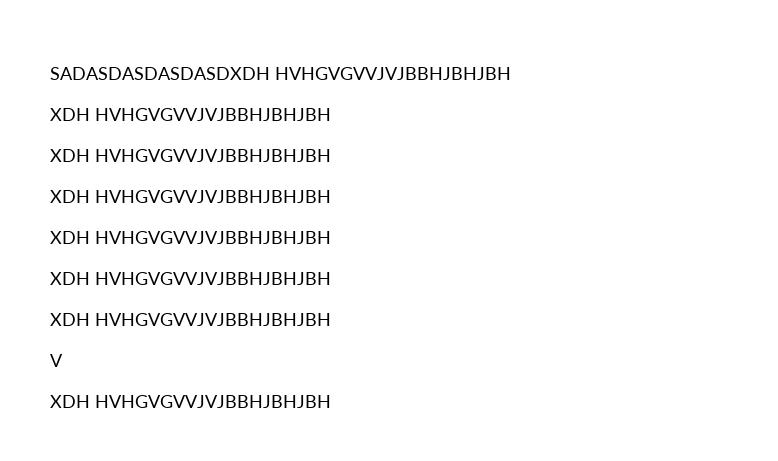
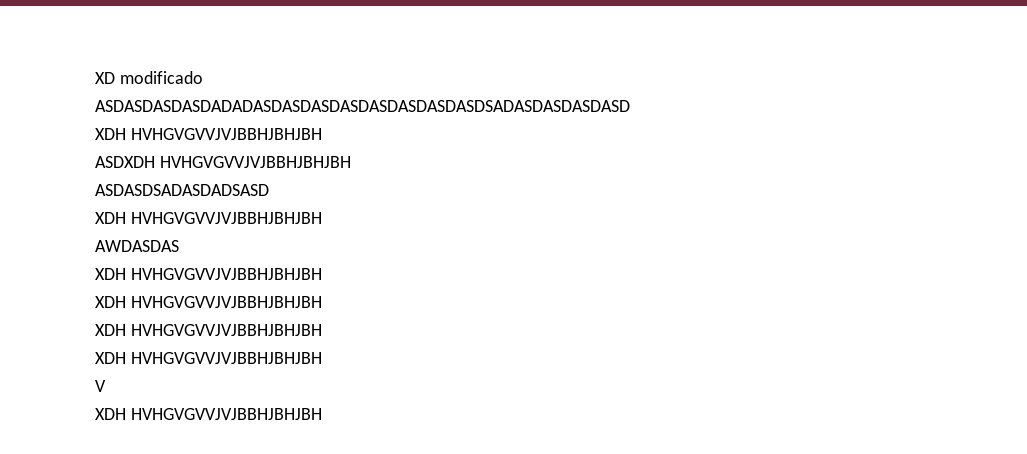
[50,67,511,80] [50,108,331,121] [50,149,331,162] SADASDASDASDASDXDH HVHGVGVVJVJBBHJBHJBH // XDH HVHGVGVVJVJBBHJBHJBH // XDH HVHGVGVVJVJBBHJBHJBH -> [95,71,203,84] [95,100,630,112] [95,128,322,140] [95,156,351,168] [95,184,269,196] [95,212,322,224] [95,240,179,252] XD modificado // ASDASDASDASDADADASDASDASDASDASDASDASDASDSADASDASDASDASD // XDH HVHGVGVVJVJBBHJBHJBH // ASDXDH HVHGVGVVJVJBBHJBHJBH // ASDASDSADASDADSASD // XDH HVHGVGVVJVJBBHJBHJBH // AWDASDAS

